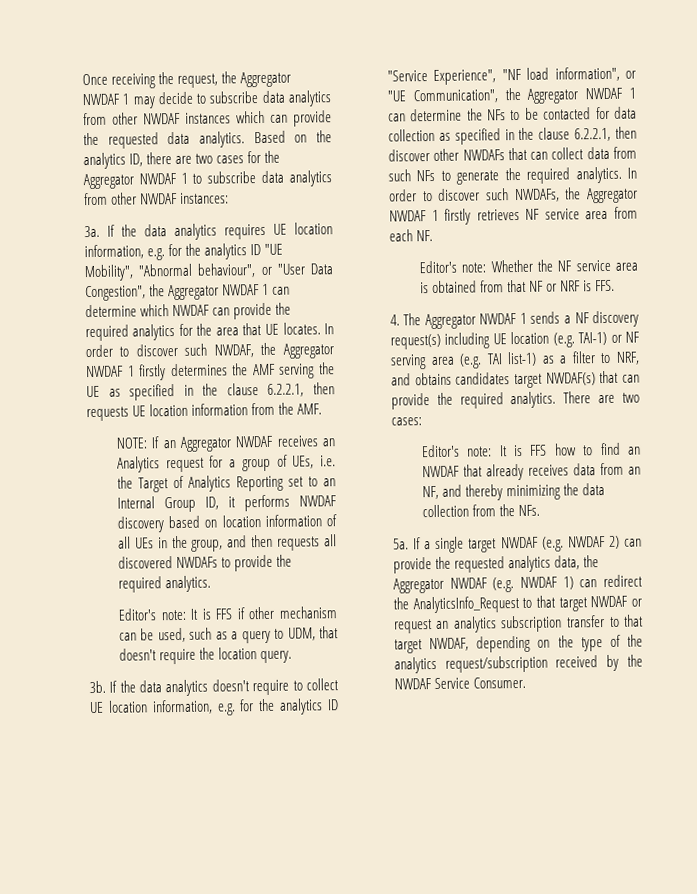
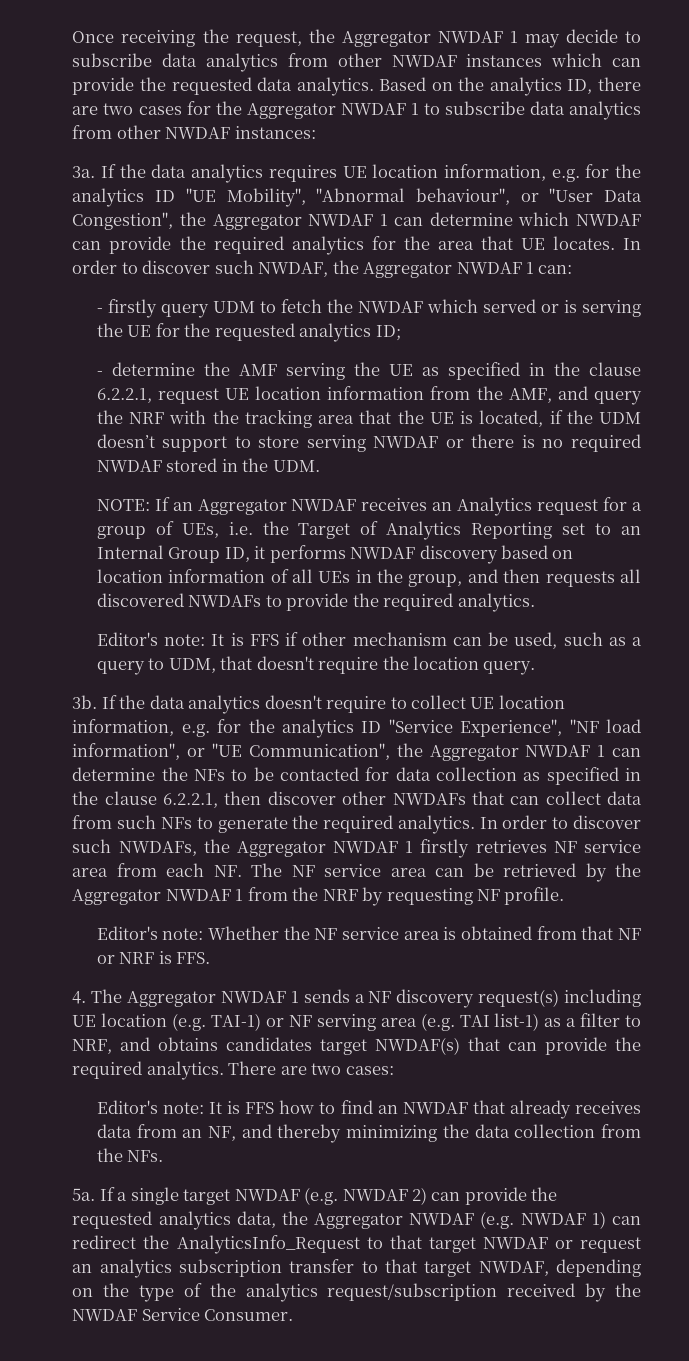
[139,363,228,381] firstly determines -> [538,265,573,274] [96,299,642,318] [96,323,401,342] [96,362,195,376] can: // - firstly query UDM to fetch the NWDAF which served or is serving the UE for the requested analytics ID; // - determine
[313,382,336,395] [85,406,129,422] then requests -> [157,388,219,404] request
[297,403,323,415] AMF. -> [508,386,642,405] [96,410,642,428] [96,434,641,452] [96,458,320,472] AMF, and query the NRF with the tracking area that the UE is located, if the UDM doesn’t support to store serving NWDAF or there is no required NWDAF stored in the UDM.
(434, 235) none -> [251,863,641,882] [72,887,565,906] The NF service area can be retrieved by the Aggregator NWDAF 1 from the NRF by requesting NF profile.

